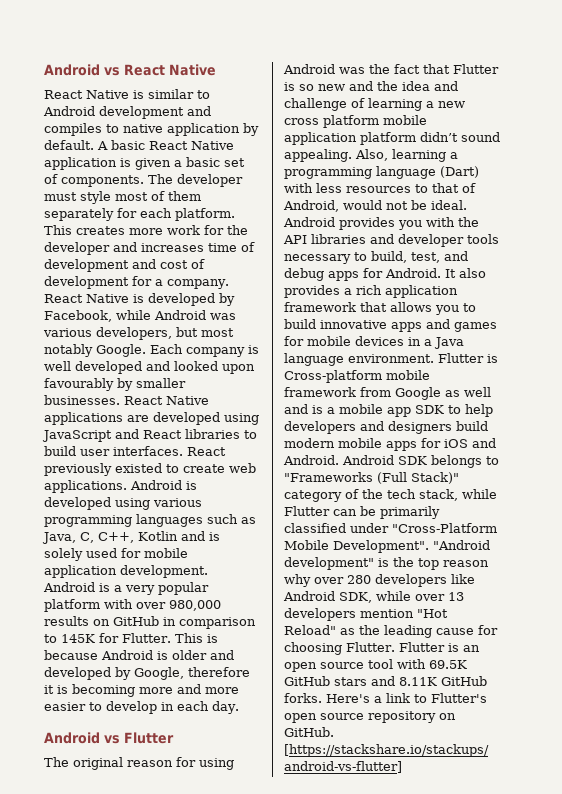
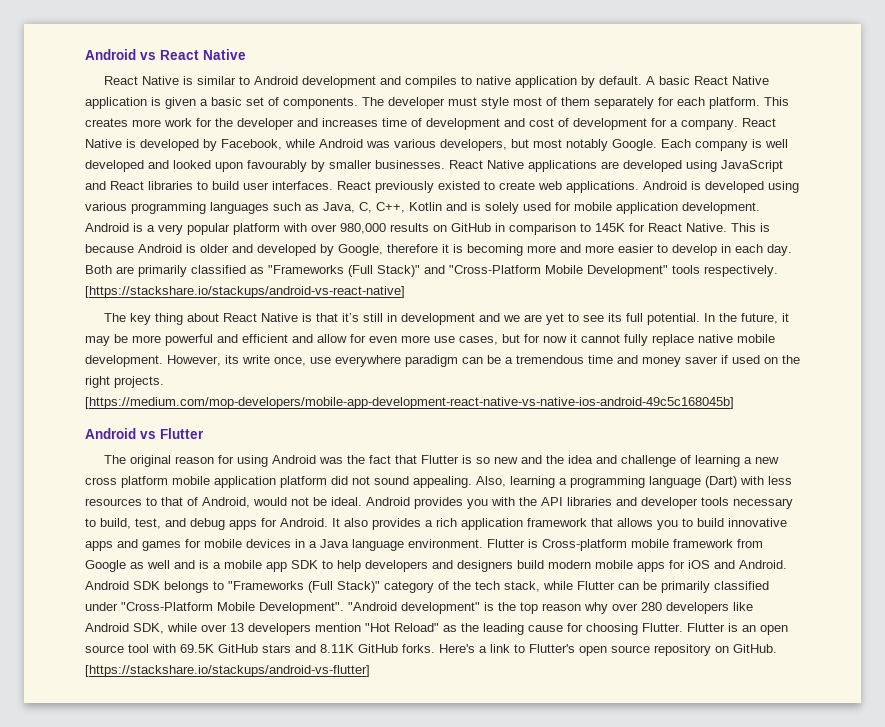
[122,633,171,643] Flutter. -> [648,223,727,232] React Native.
(239, 707) none -> [85,265,778,277] [85,286,405,298] [103,313,789,325] [85,334,775,346] [85,355,800,367] [85,376,164,388] [85,397,734,409] Both are primarily classified as "Frameworks (Full Stack)" and "Cross-Platform Mobile Development" tools respectively. [https://stackshare.io/stackups/android-vs-react-native] // The key thing about React Native is that it’s still in development and we are yet to see its full potential. In the future, it may be more powerful and efficient and allow for even more use cases, but for now it cannot fully replace native mobile development. However, its write once, use everywhere paradigm can be a tremendous time and money saver if used on the right projects. [https://medium.com/mop-developers/mobile-app-development-react-native-vs-native-ios-android-49c5c168045b]
[420,132,458,142] didn’t -> [331,476,370,485] did not

